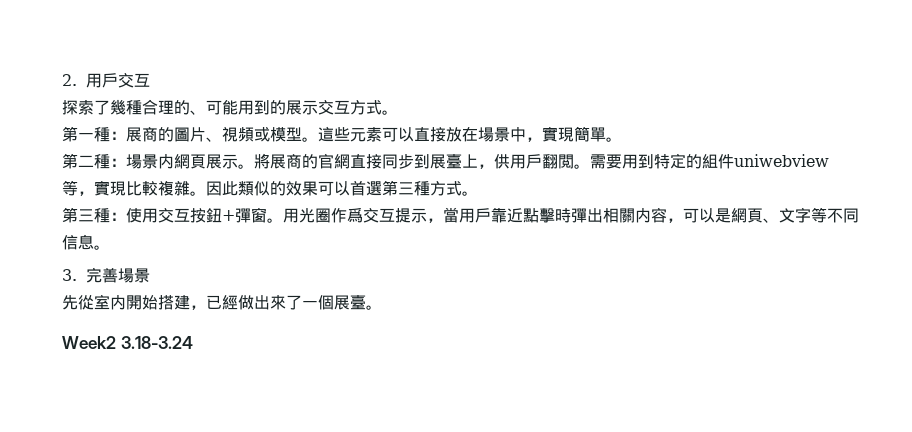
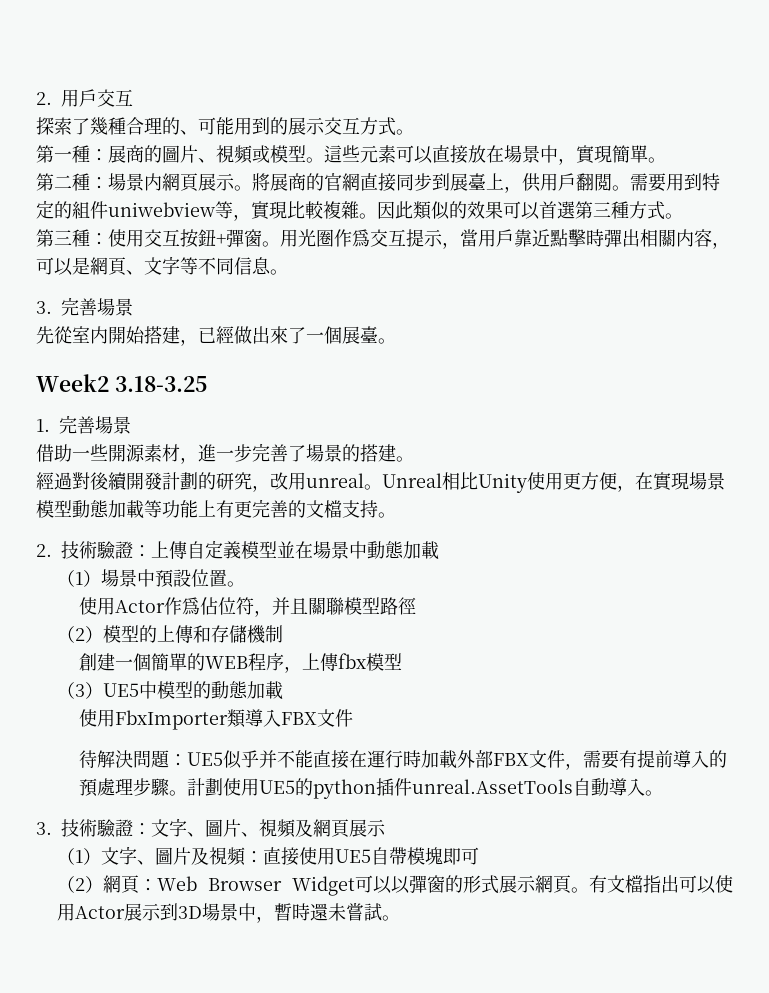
[120,336,193,349] 3.18-3.24 -> [114,376,207,392] [36,415,131,434] [36,443,414,464] [36,472,725,493] [36,499,396,519] [36,540,439,560] [57,569,246,588] [78,597,416,617] [57,625,284,644] [78,653,402,673] [57,681,284,700] [78,709,353,730] [78,750,727,770] [78,778,663,799] [36,818,386,838] [57,846,480,866] [57,875,733,896] [57,902,401,923] 3.18-3.25 // 1.完善場景 // 借助一些開源素材，進一步完善了場景的搭建。 // 經過對後續開發計劃的研究，改用unreal。Unreal相比Unity使用更方便，在實現場景模型動態加載等功能上有更完善的文檔支持。 // 2.技術驗證：上傳自定義模型並在場景中動態加載 // （1）場景中預設位置。 // 使用Actor作爲佔位符，并且關聯模型路徑 // （2）模型的上傳和存儲機制 // 創建一個簡單的WEB程序，上傳fbx模型 // （3）UE5中模型的動態加載 // 使用FbxImporter類導入FBX文件 // 待解決問題：UE5似乎并不能直接在運行時加載外部FBX文件，需要有提前導入的預處理步驟。計劃使用UE5的python插件unreal.AssetTools自動導入。 // 3.技術驗證：文字、圖片、視頻及網頁展示 // （1）文字、圖片及視頻：直接使用UE5自帶模塊即可 // （2）網頁：Web Browser Widget可以以彈窗的形式展示網頁。有文檔指出可以使用Actor展示到3D場景中，暫時還未嘗試。

